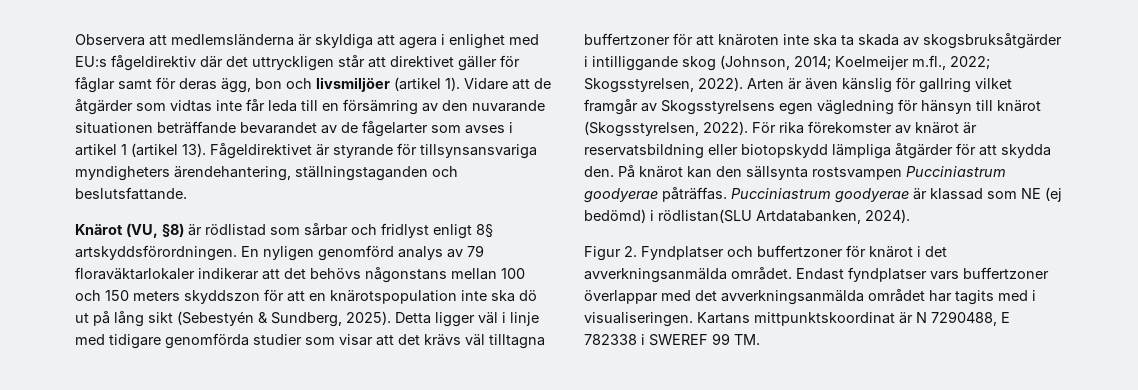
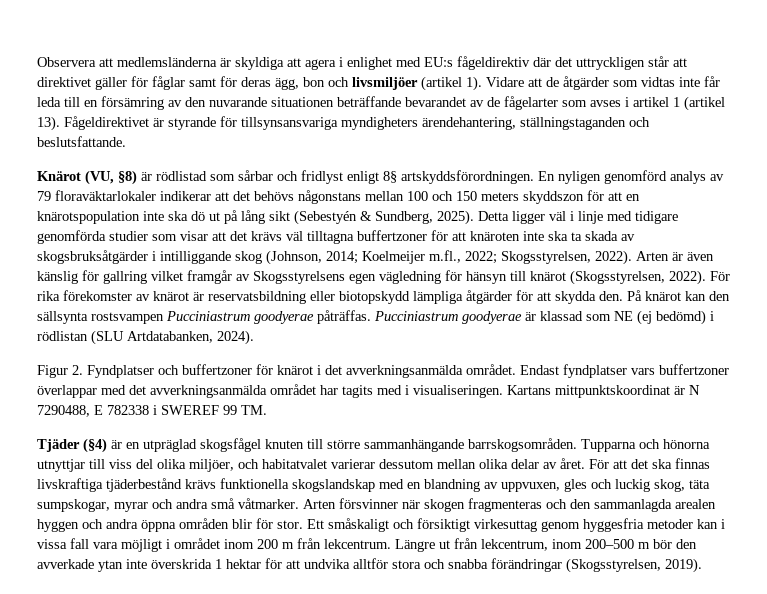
[658,209,752,223] rödlistan(SLU -> [37,330,124,345] rödlistan (SLU
(760, 339) none -> [37,438,710,453] [37,458,710,472] [37,478,710,492] [37,498,716,512] [37,518,725,532] [37,538,697,552] [37,558,702,573] // Tjäder (§4) är en utpräglad skogsfågel knuten till större sammanhängande barrskogsområden. Tupparna och hönorna utnyttjar till viss del olika miljöer, och habitatvalet varierar dessutom mellan olika delar av året. För att det ska finnas livskraftiga tjäderbestånd krävs funktionella skogslandskap med en blandning av uppvuxen, gles och luckig skog, täta sumpskogar, myrar och andra små våtmarker. Arten försvinner när skogen fragmenteras och den sammanlagda arealen hyggen och andra öppna områden blir för stor. Ett småskaligt och försiktigt virkesuttag genom hyggesfria metoder kan i vissa fall vara möjligt i området inom 200 m från lekcentrum. Längre ut från lekcentrum, inom 200–500 m bör den avverkade ytan inte överskrida 1 hektar för att undvika alltför stora och snabba förändringar (Skogsstyrelsen, 2019).

